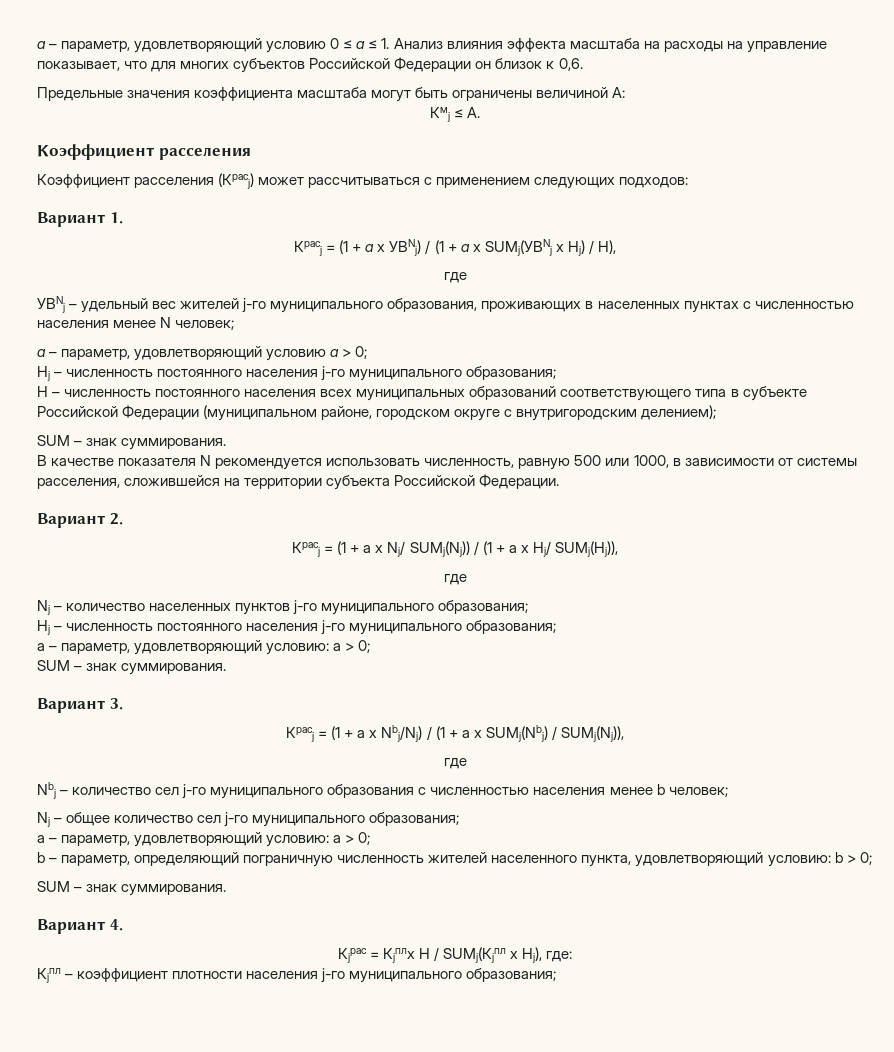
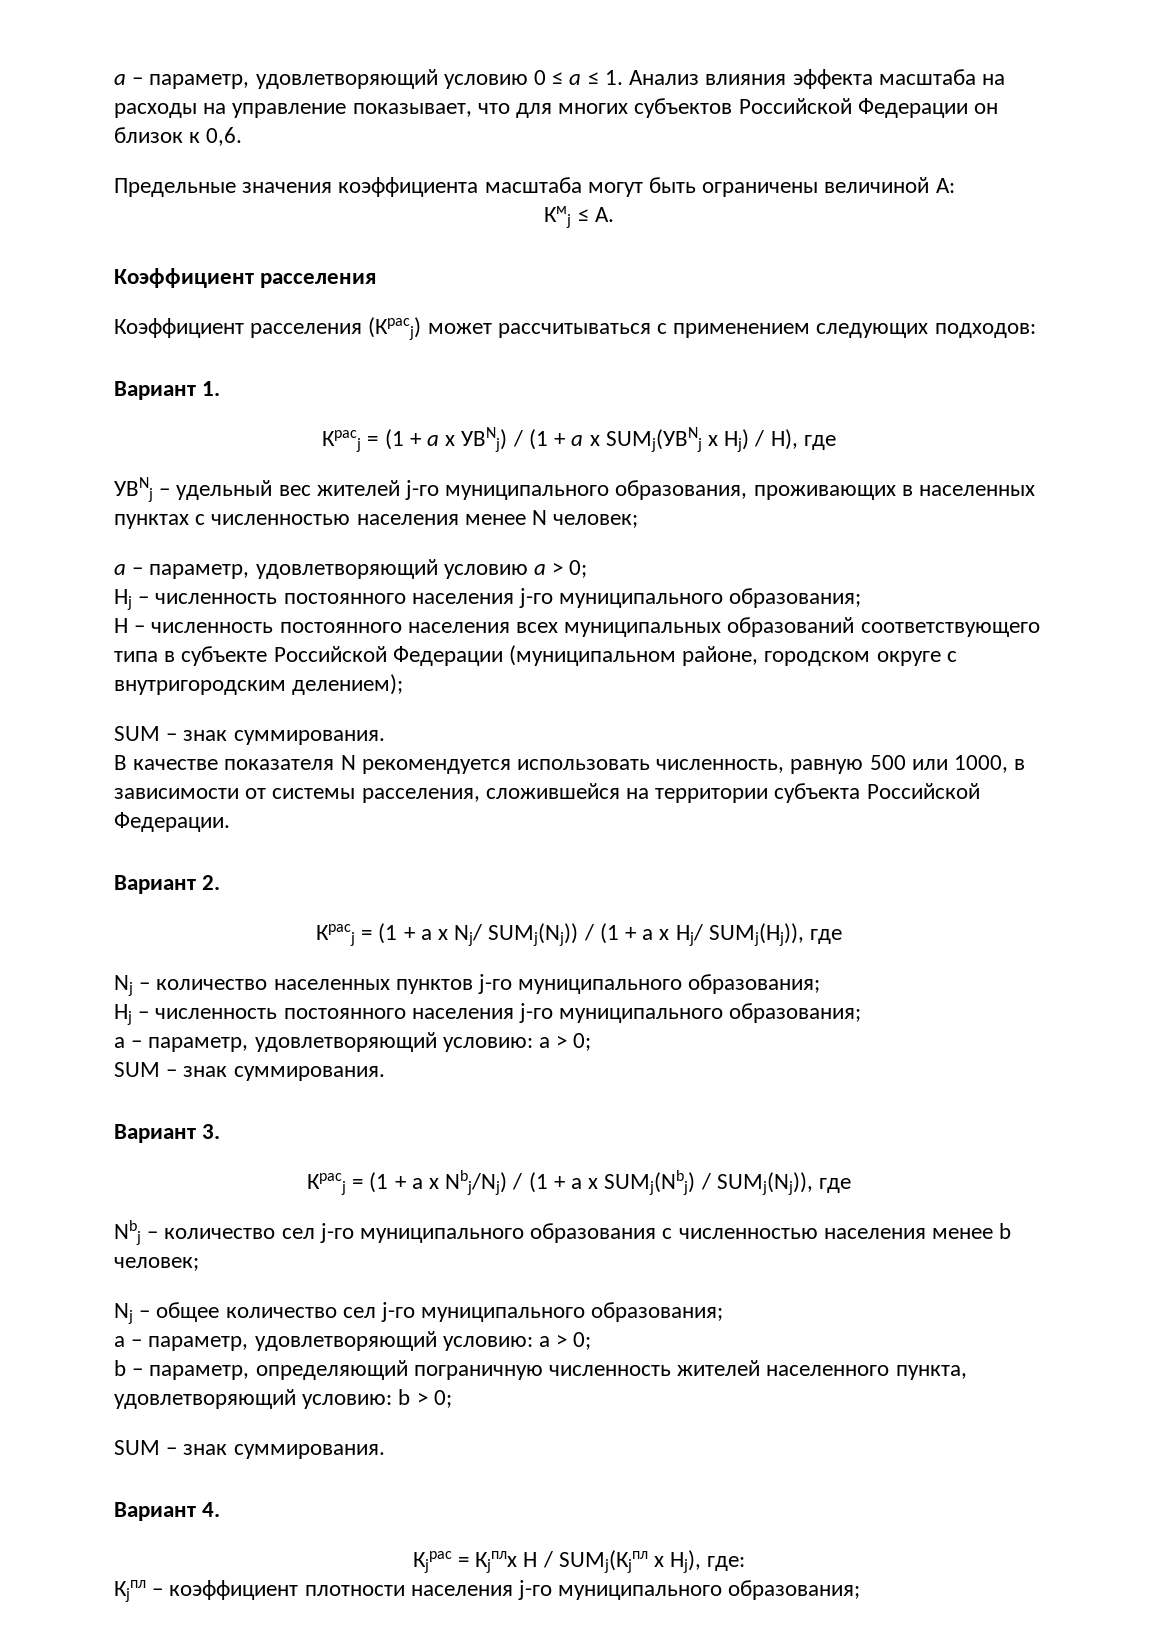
(616, 247) // -> (798, 439) none
(618, 549) // -> (804, 934) none
(624, 734) // -> (813, 1183) none

